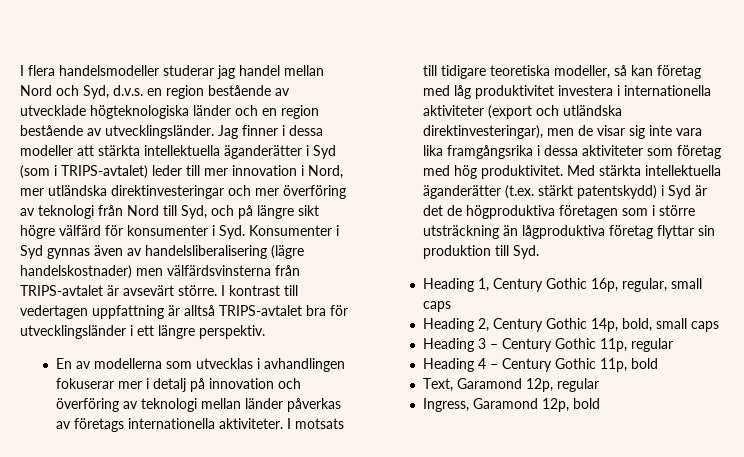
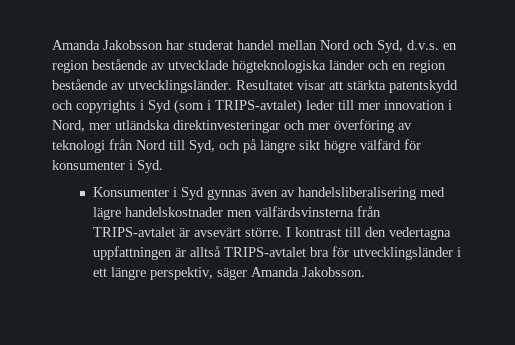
[20,65,235,79] I flera handelsmodeller studerar jag -> [52,40,233,50] Amanda Jakobsson har studerat
[218,125,323,139] [20,145,302,159] Jag finner i dessa modeller att stärkta intellektuella äganderätter -> [236,80,458,93] [52,100,136,113] Resultatet visar att stärkta patentskydd och copyrights
(245, 232) none -> (163, 166) //
[271,245,304,259] [20,265,132,279] (lägre handelskostnader) -> [419,187,445,197] [92,207,223,220] med lägre handelskostnader
[20,305,164,319] vedertagen uppfattning -> [364,227,451,240] [92,246,172,260] den vedertagna uppfattningen
[199,325,265,339] [55,358,345,372] [55,378,301,392] [55,398,341,412] [55,418,344,432] [422,65,701,79] [422,85,711,99] [422,105,622,119] [422,125,702,139] [422,145,721,159] [422,165,721,179] [422,185,707,199] [422,205,695,219] [422,225,715,239] [422,245,539,259] [422,278,702,292] [422,301,451,312] [422,318,719,332] [422,338,673,352] [422,358,658,372] [422,378,599,392] [422,398,600,412] perspektiv. // En av modellerna som utvecklas i avhandlingen fokuserar mer i detalj på innovation och överföring av teknologi mellan länder påverkas av företags internationella aktiviteter. I motsats till tidigare teoretiska modeller, så kan företag med låg produktivitet investera i internationella aktiviteter (export och utländska direktinvesteringar), men de visar sig inte vara lika framgångsrika i dessa aktiviteter som företag med hög produktivitet. Med stärkta intellektuella äganderätter (t.ex. stärkt patentskydd) i Syd är det de högproduktiva företagen som i större utsträckning än lågproduktiva företag flyttar sin produktion till Syd. // Heading 1, Century Gothic 16p, regular, small caps // Heading 2, Century Gothic 14p, bold, small caps // Heading 3 – Century Gothic 11p, regular // Heading 4 – Century Gothic 11p, bold // Text, Garamond 12p, regular // Ingress, Garamond 12p, bold -> [149,267,365,280] perspektiv, säger Amanda Jakobsson.

